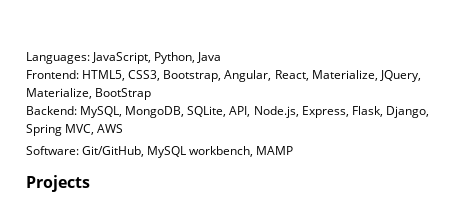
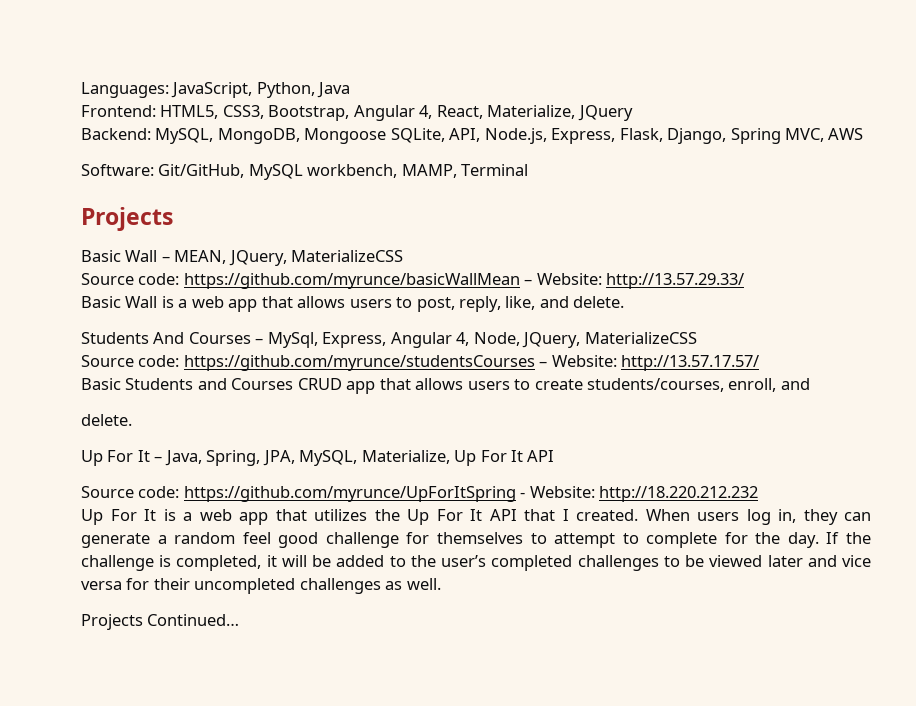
[224,70,421,82] [26,88,152,100] Angular, React, Materialize, JQuery, Materialize, BootStrap -> [353,105,633,121] Angular 4, React, Materialize, JQuery
(185, 112) none -> [304,128,387,144] Mongoose
[256,146,294,155] [26,175,90,192] MAMP // Projects -> [401,164,529,178] [81,207,173,231] [81,250,404,266] [81,273,745,289] [81,296,625,312] [81,332,697,348] [81,355,760,371] [81,378,810,394] [81,414,132,426] [81,450,555,466] [81,486,759,502] [81,509,871,525] [81,532,871,548] [81,555,872,571] [81,578,441,594] [81,614,240,630] MAMP, Terminal // Projects // Basic Wall – MEAN, JQuery, MaterializeCSS // Source code: https://github.com/myrunce/basicWallMean – Website: http://13.57.29.33/ // Basic Wall is a web app that allows users to post, reply, like, and delete. // Students And Courses – MySql, Express, Angular 4, Node, JQuery, MaterializeCSS // Source code: https://github.com/myrunce/studentsCourses – Website: http://13.57.17.57/ // Basic Students and Courses CRUD app that allows users to create students/courses, enroll, and // delete. // Up For It – Java, Spring, JPA, MySQL, Materialize, Up For It API // Source code: https://github.com/myrunce/UpForItSpring - Website: http://18.220.212.232 // Up For It is a web app that utilizes the Up For It API that I created. When users log in, they can generate a random feel good challenge for themselves to attempt to complete for the day. If the challenge is completed, it will be added to the user’s completed challenges to be viewed later and vice versa for their uncompleted challenges as well. // Projects Continued…

